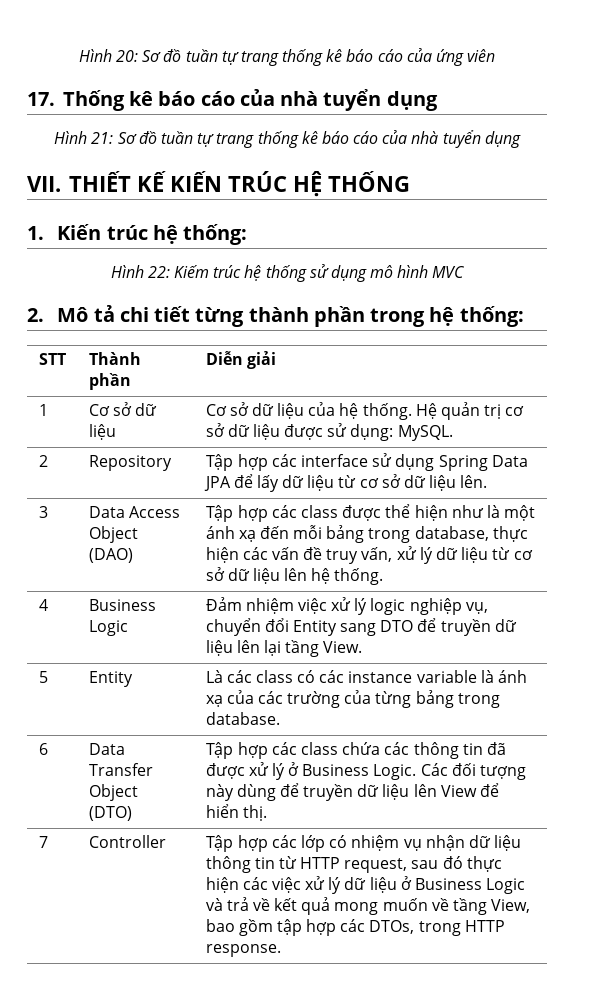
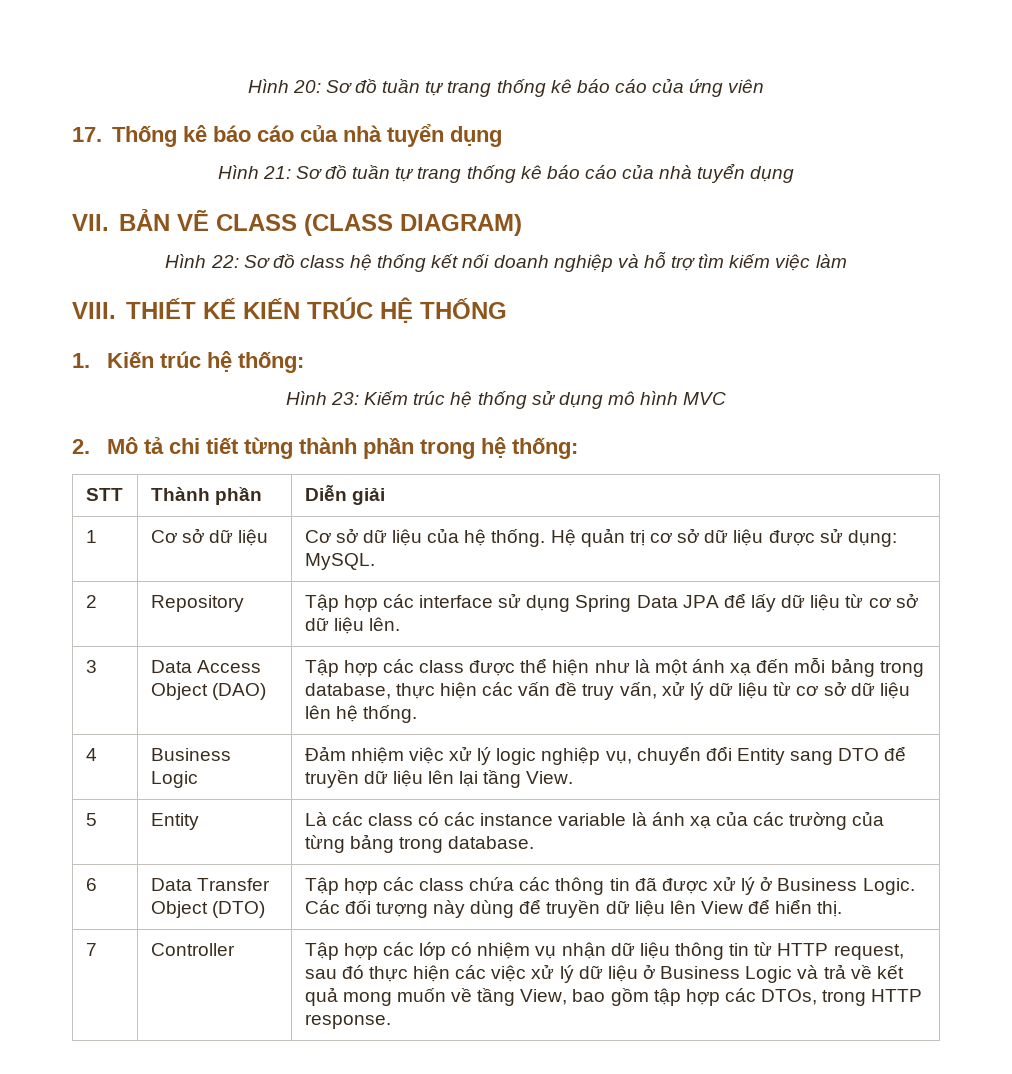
(61, 184) none -> [118,209,522,236] [165,251,847,272] [72,302,116,319] BẢN VẼ CLASS (CLASS DIAGRAM) // Hình 22: Sơ đồ class hệ thống kết nối doanh nghiệp và hỗ trợ tìm kiếm việc làm // VIII.
[147,266,170,278] 22: -> [330,392,359,405] 23:

